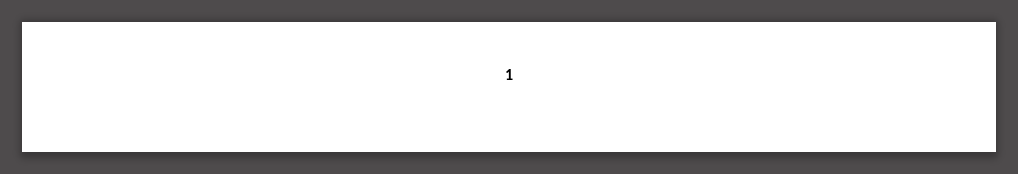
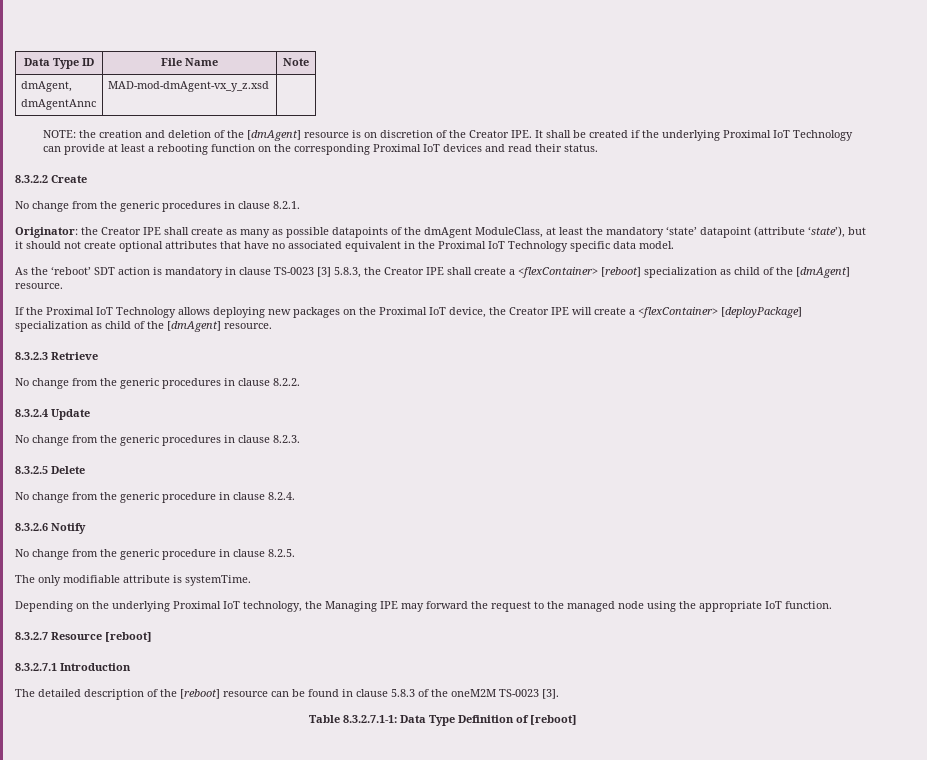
[505,69,513,80] 1 -> [24,58,94,69] [161,58,219,66] [283,58,309,66] [20,81,72,92] [20,99,96,110] [107,81,269,92] [43,130,854,141] [43,144,599,155] [15,175,87,183] [15,201,300,212] [15,226,866,238] [15,241,674,252] [15,266,850,278] [15,283,63,289] [15,307,802,318] [15,321,272,332] [15,352,98,360] [15,378,300,389] [15,409,90,420] [15,435,300,446] [15,466,85,474] [15,492,295,503] [15,523,86,534] [15,549,295,560] [15,575,251,586] [15,601,832,612] [15,632,152,642] [15,663,131,671] [15,689,559,700] [309,715,577,726] Data Type ID | File Name | Note // dmAgent, // dmAgentAnnc | MAD-mod-dmAgent-vx_y_z.xsd | // NOTE: the creation and deletion of the [dmAgent] resource is on discretion of the Creator IPE. It shall be created if the underlying Proximal IoT Technology can provide at least a rebooting function on the corresponding Proximal IoT devices and read their status. // 8.3.2.2 Create // No change from the generic procedures in clause 8.2.1. // Originator: the Creator IPE shall create as many as possible datapoints of the dmAgent ModuleClass, at least the mandatory ‘state’ datapoint (attribute ‘state’), but it should not create optional attributes that have no associated equivalent in the Proximal IoT Technology specific data model. // As the ‘reboot’ SDT action is mandatory in clause TS-0023 [3] 5.8.3, the Creator IPE shall create a <flexContainer> [reboot] specialization as child of the [dmAgent] resource. // If the Proximal IoT Technology allows deploying new packages on the Proximal IoT device, the Creator IPE will create a <flexContainer> [deployPackage] specialization as child of the [dmAgent] resource. // 8.3.2.3 Retrieve // No change from the generic procedures in clause 8.2.2. // 8.3.2.4 Update // No change from the generic procedures in clause 8.2.3. // 8.3.2.5 Delete // No change from the generic procedure in clause 8.2.4. // 8.3.2.6 Notify // No change from the generic procedure in clause 8.2.5. // The only modifiable attribute is systemTime. // Depending on the underlying Proximal IoT technology, the Managing IPE may forward the request to the managed node using the appropriate IoT function. // 8.3.2.7 Resource [reboot] // 8.3.2.7.1 Introduction // The detailed description of the [reboot] resource can be found in clause 5.8.3 of the oneM2M TS-0023 [3]. // Table 8.3.2.7.1-1: Data Type Definition of [reboot]

